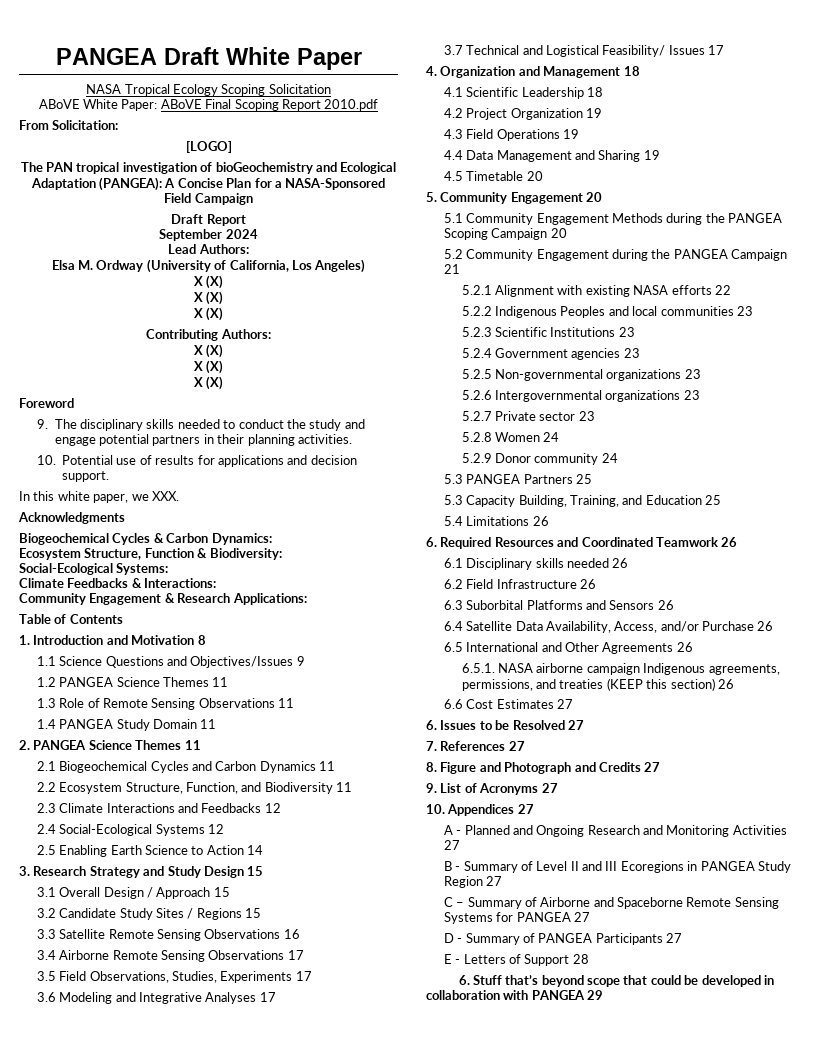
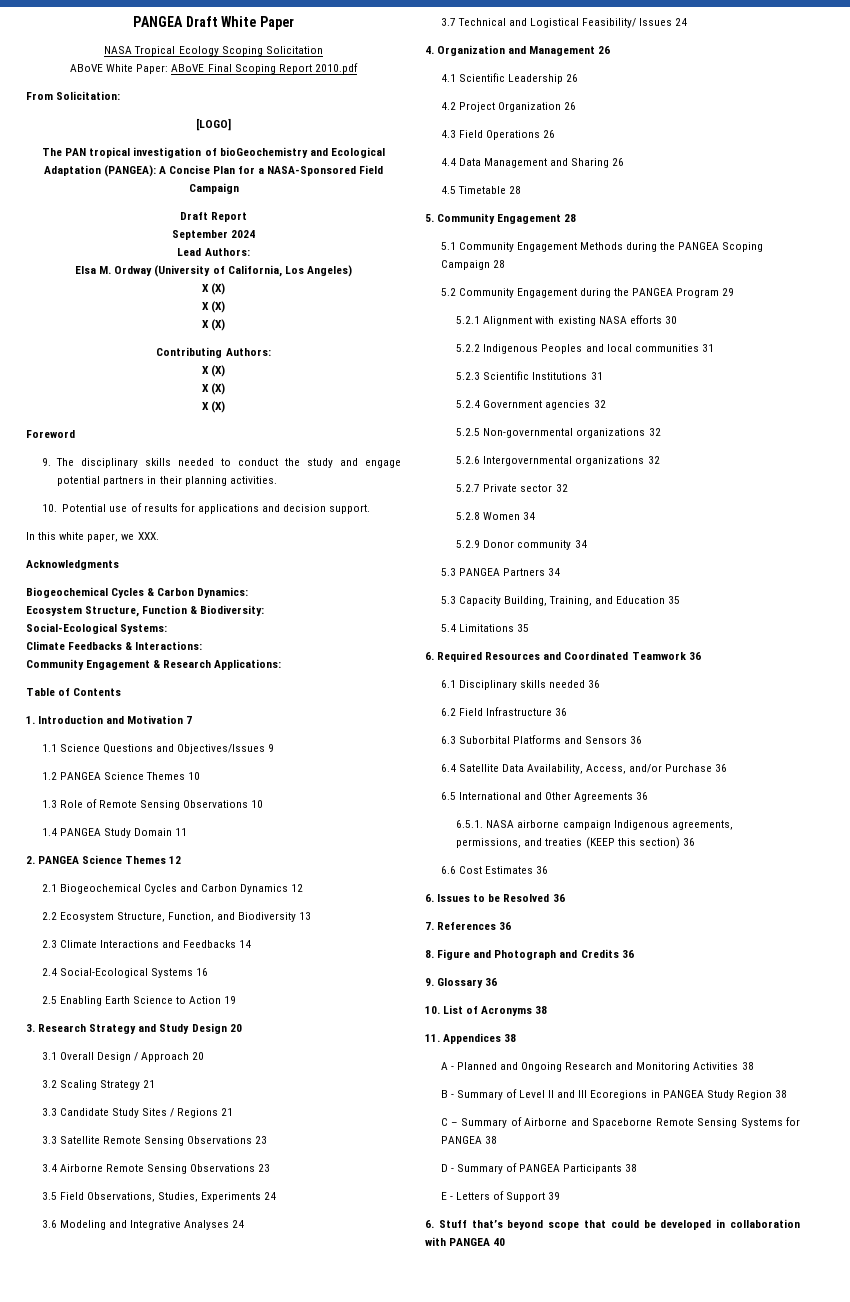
[197,635,206,645] 8 -> [186,716,193,724] 7
[212,677,229,687] 11 -> [188,772,201,780] 10
[278,698,295,708] 11 -> [251,800,264,808] 10
[184,740,201,750] 11 -> [169,856,182,864] 12
[319,761,336,771] 11 -> [291,884,304,892] 12
[336,782,353,792] 11 -> [299,912,312,920] 13
[264,803,281,813] 12 -> [239,940,252,948] 14
[207,824,224,834] 12 -> [195,968,208,976] 16
[247,845,264,855] 14 -> [224,996,237,1004] 19
[247,866,264,876] 15 -> [229,1024,242,1032] 20
[213,887,230,897] 15 -> [192,1052,205,1060] 20
(56, 913) none -> [59,1080,155,1090] [41,1108,57,1116] Scaling Strategy 21 // 3.3
[245,908,262,918] 15 -> [221,1108,234,1116] 21
[283,929,300,939] 16 -> [255,1136,268,1144] 23
[287,950,304,960] 17 -> [258,1164,271,1172] 23
[295,971,312,981] 17 -> [264,1192,277,1200] 24
[259,992,276,1002] 17 -> [232,1220,245,1228] 24
[708,45,725,55] 17 -> [675,18,688,26] 24
[623,66,640,76] 18 -> [598,46,611,54] 26
[586,87,603,97] 18 -> [565,74,578,82] 26
[585,108,602,118] 19 -> [563,102,576,110] 26
[562,129,579,139] 19 -> [542,130,555,138] 26
[643,150,660,160] 19 -> [612,158,625,166] 26
[526,171,543,181] 20 -> [508,186,521,194] 28
[586,192,603,202] 20 -> [564,214,577,222] 28
[550,228,567,238] 20 -> [492,260,505,268] 28
[731,249,788,261] [443,264,460,274] Campaign 21 -> [676,288,735,298] Program 29
[714,285,731,295] 22 -> [664,316,677,324] 30
[736,306,753,316] 23 -> [701,344,714,352] 31
[618,327,635,337] 23 -> [590,372,603,380] 31
[623,348,640,358] 23 -> [593,400,606,408] 32
[684,369,701,379] 23 -> [648,428,661,436] 32
[683,390,700,400] 23 -> [647,456,660,464] 32
[578,411,595,421] 23 -> [555,484,568,492] 32
[543,432,560,442] 24 -> [523,512,536,520] 34
[601,453,618,463] 24 -> [574,540,587,548] 34
[575,474,592,484] 25 -> [547,568,560,576] 34
[705,495,722,505] 25 -> [668,596,681,604] 35
[532,516,549,526] 26 -> [516,624,529,632] 35
[721,537,738,547] 26 -> [688,652,701,660] 36
[612,558,629,568] 26 -> [588,680,601,688] 36
[579,579,596,589] 26 -> [554,708,567,716] 36
[657,600,674,610] 26 -> [630,736,643,744] 36
[757,621,774,631] 26 -> [715,764,728,772] 36
[676,642,693,652] 26 -> [636,792,649,800] 36
[717,679,734,689] 26 -> [682,838,695,846] 36
[556,699,573,709] 27 -> [535,866,548,874] 36
[567,720,584,730] 27 -> [552,894,565,902] 36
[508,741,525,751] 27 -> [499,922,512,930] 36
[644,762,661,772] [426,783,558,795] [426,804,534,816] 27 // 9. List of Acronyms 27 // 10. Appendices 27 -> [621,950,634,958] [425,978,498,988] [425,1005,548,1016] [425,1033,517,1044] 36 // 9. Glossary 36 // 10. List of Acronyms 38 // 11. Appendices 38
[443,840,460,850] 27 -> [741,1062,754,1070] 38
[486,876,503,886] 27 -> [774,1090,787,1098] 38
[573,912,590,922] 27 -> [484,1136,497,1144] 38
[666,933,683,943] 27 -> [625,1164,638,1172] 38
[572,954,589,964] 28 -> [548,1192,561,1200] 39
[587,990,604,1000] 29 -> [493,1238,506,1246] 40

